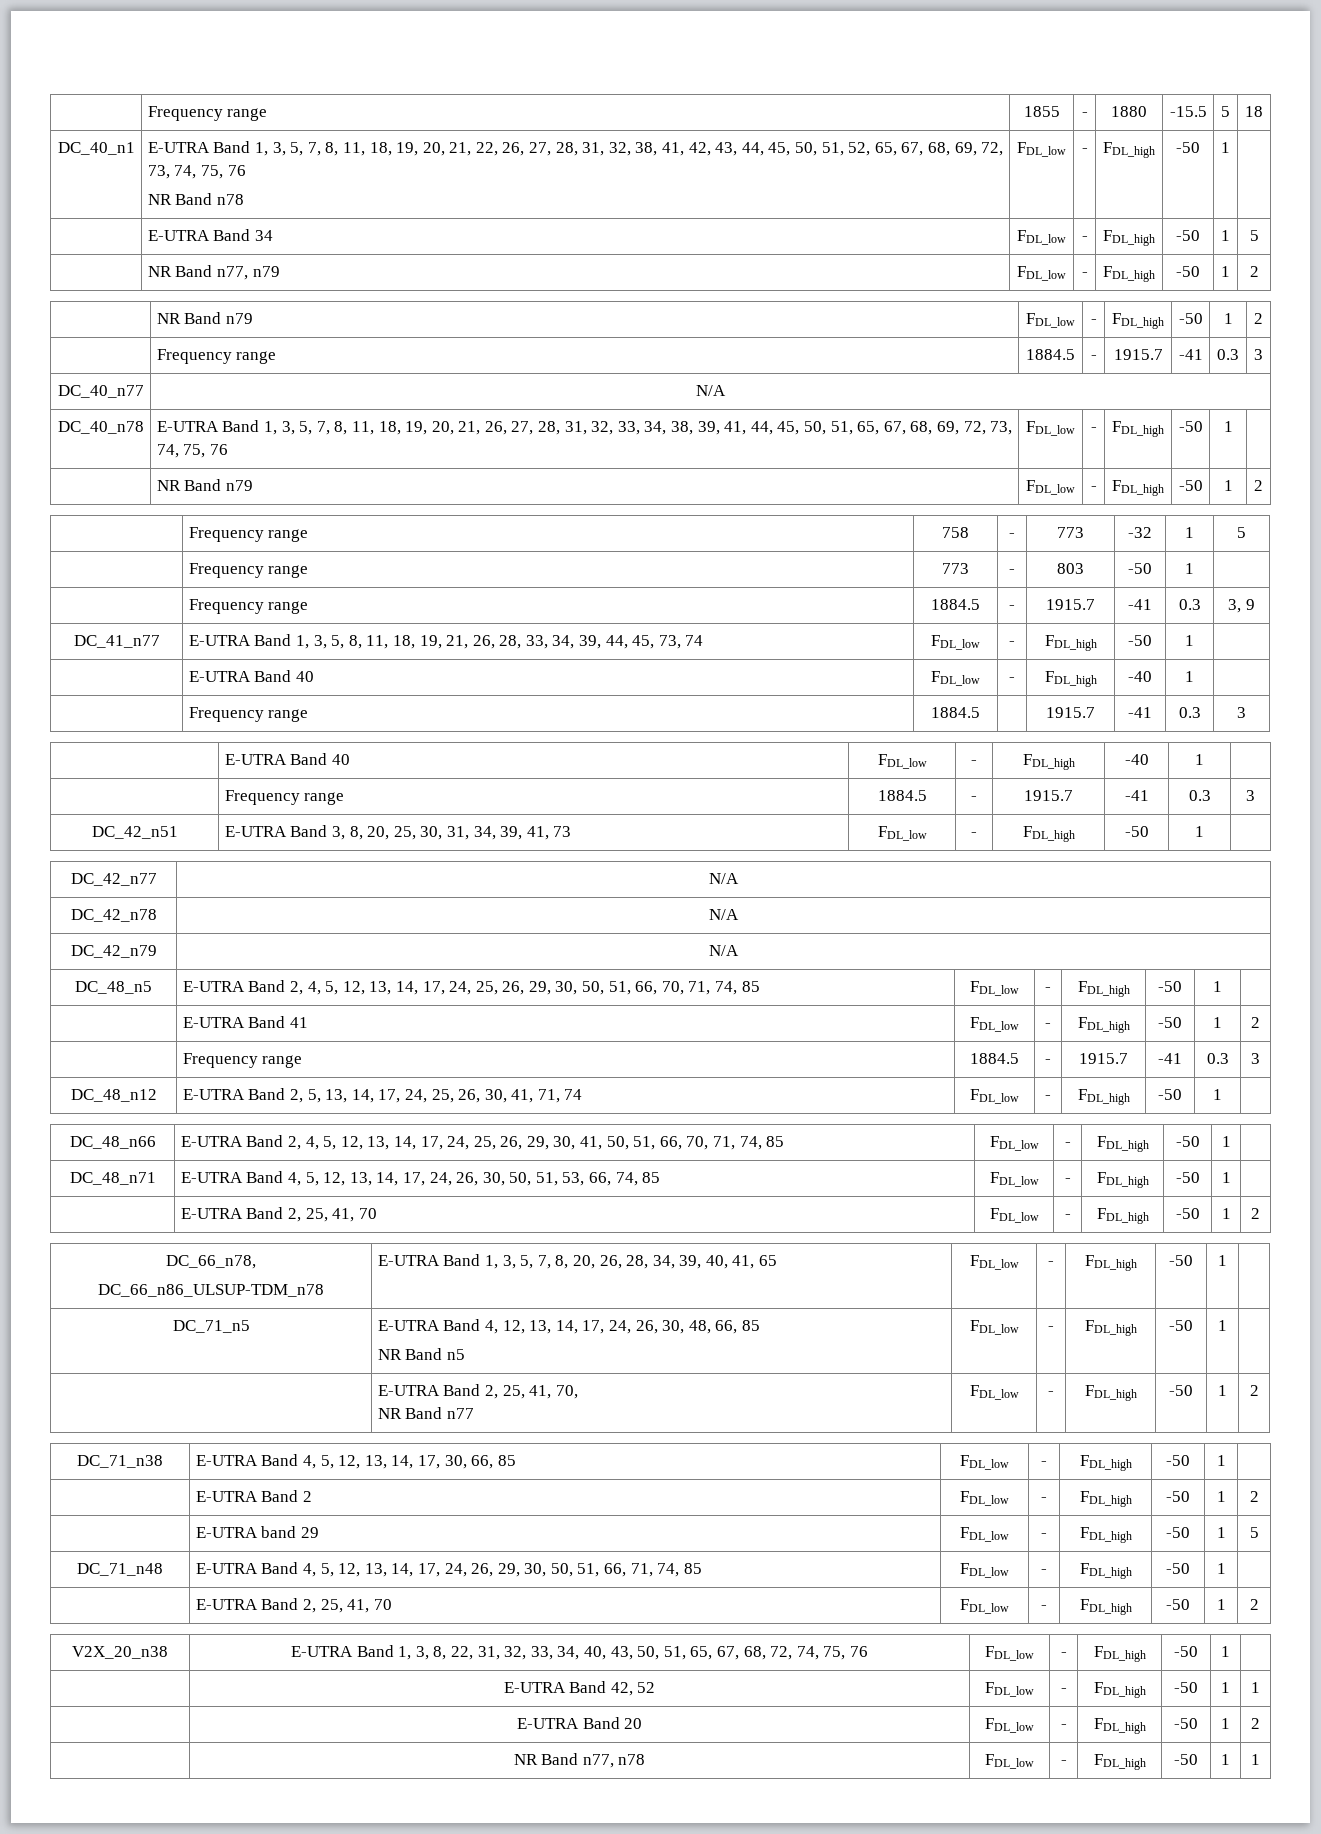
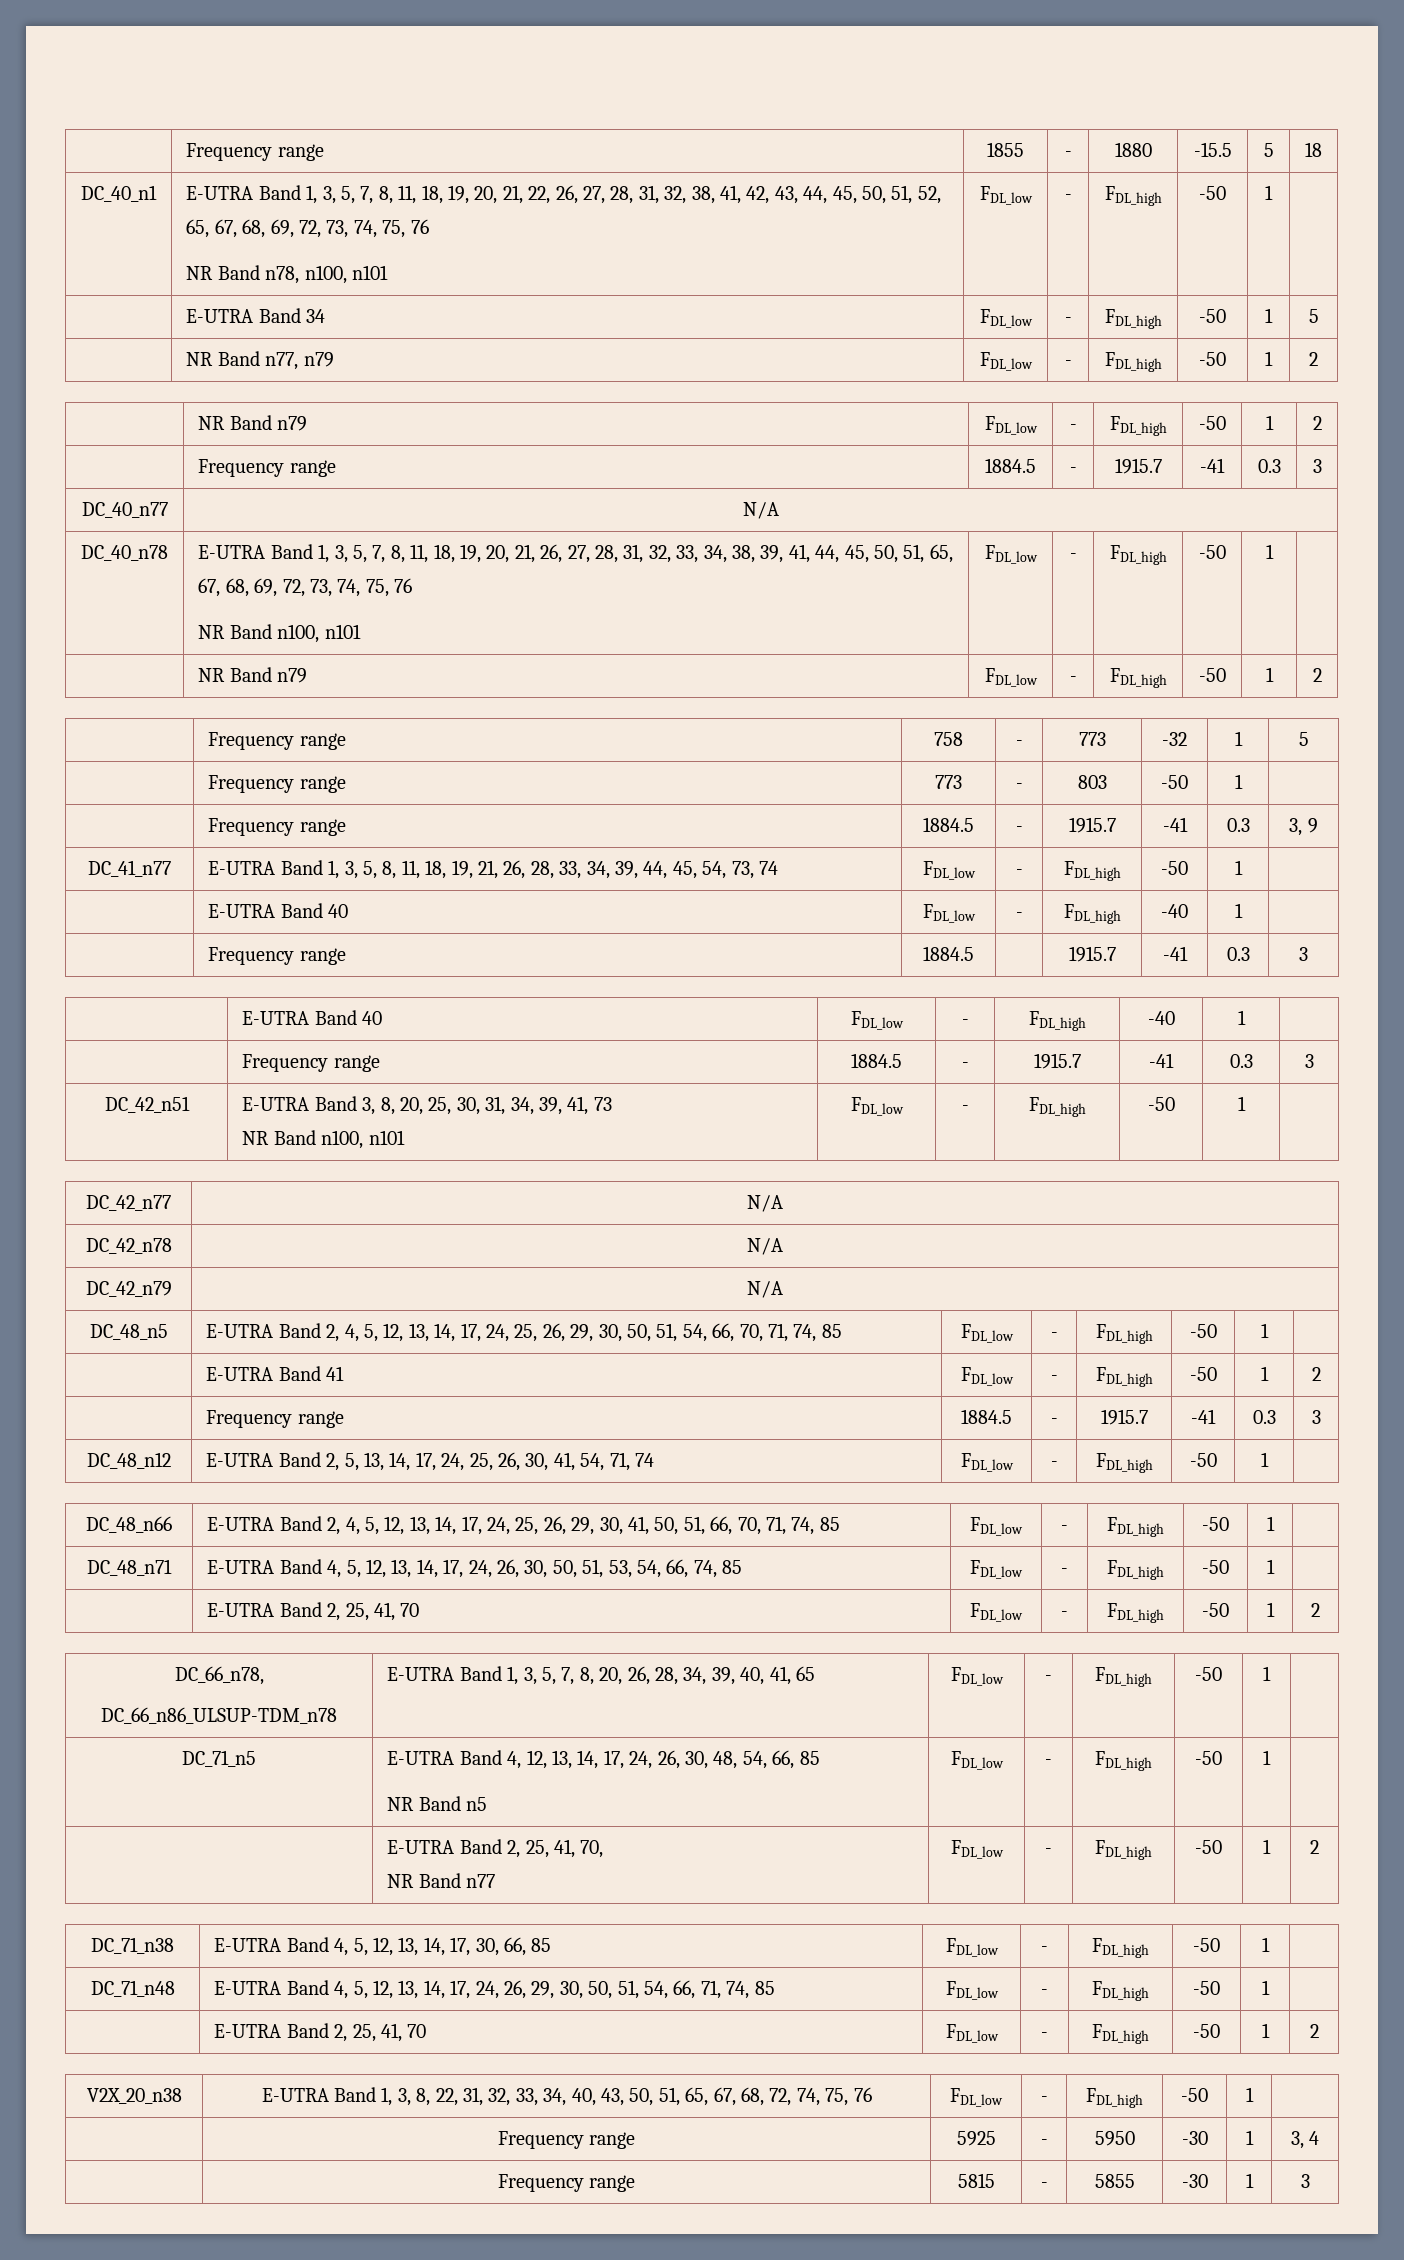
[217,194,245,205] n78 -> [265,265,388,284] n78, n100, n101
(229, 449) none -> [198,624,361,643] // NR Band n100, n101
(655, 642) none -> [702,861,727,879] 54,
(572, 831) none -> [242,1130,405,1149] // NR Band n100, n101
(631, 988) none -> [682,1324,707,1342] 54,
(534, 1096) none -> [580,1453,605,1471] 54,
(585, 1179) none -> [636,1560,661,1578] 54,
(711, 1327) none -> [742,1751,767,1769] 54,
[195,1490,313,1502] [960,1491,1009,1506] [1041,1497,1047,1502] [1079,1491,1132,1507] [1166,1491,1190,1502] [1216,1491,1226,1502] [1249,1491,1259,1502] [195,1526,320,1538] [960,1527,1009,1542] [1041,1533,1047,1538] [1079,1527,1132,1543] [1166,1527,1190,1538] [1216,1527,1226,1538] [1249,1527,1259,1538] // | E-UTRA Band 2 | FDL_low | - | FDL_high | -50 | 1 | 2 // | E-UTRA band 29 | FDL_low | - | FDL_high | -50 | 1 | 5 -> (1270, 1944) none
(600, 1570) none -> [643,1981,668,1999] 54,
[503,1681,656,1696] [985,1682,1034,1697] [1060,1688,1067,1693] [1093,1682,1146,1698] [1174,1682,1198,1693] [1221,1682,1230,1693] [1251,1682,1260,1693] [516,1717,643,1729] [985,1718,1034,1733] [1060,1724,1067,1729] [1093,1718,1146,1734] [1174,1718,1198,1729] [1221,1718,1230,1729] [1251,1718,1260,1729] [513,1753,646,1768] [985,1754,1034,1769] [1060,1760,1067,1765] [1093,1754,1146,1770] [1174,1754,1198,1765] [1221,1754,1230,1765] [1251,1754,1260,1765] E-UTRA Band 42, 52 | FDL_low | - | FDL_high | -50 | 1 | 1 // | E-UTRA Band 20 | FDL_low | - | FDL_high | -50 | 1 | 2 // | NR Band n77, n78 | FDL_low | - | FDL_high | -50 | 1 | 1 -> [497,2131,636,2149] [956,2131,996,2146] [1040,2139,1048,2145] [1094,2131,1135,2146] [1181,2131,1208,2145] [1245,2130,1254,2145] [1290,2131,1320,2149] [497,2174,636,2192] [957,2173,995,2188] [1040,2182,1048,2188] [1094,2174,1135,2188] [1181,2174,1208,2188] [1245,2173,1254,2188] [1300,2174,1310,2188] Frequency range | 5925 | - | 5950 | -30 | 1 | 3, 4 // | Frequency range | 5815 | - | 5855 | -30 | 1 | 3

